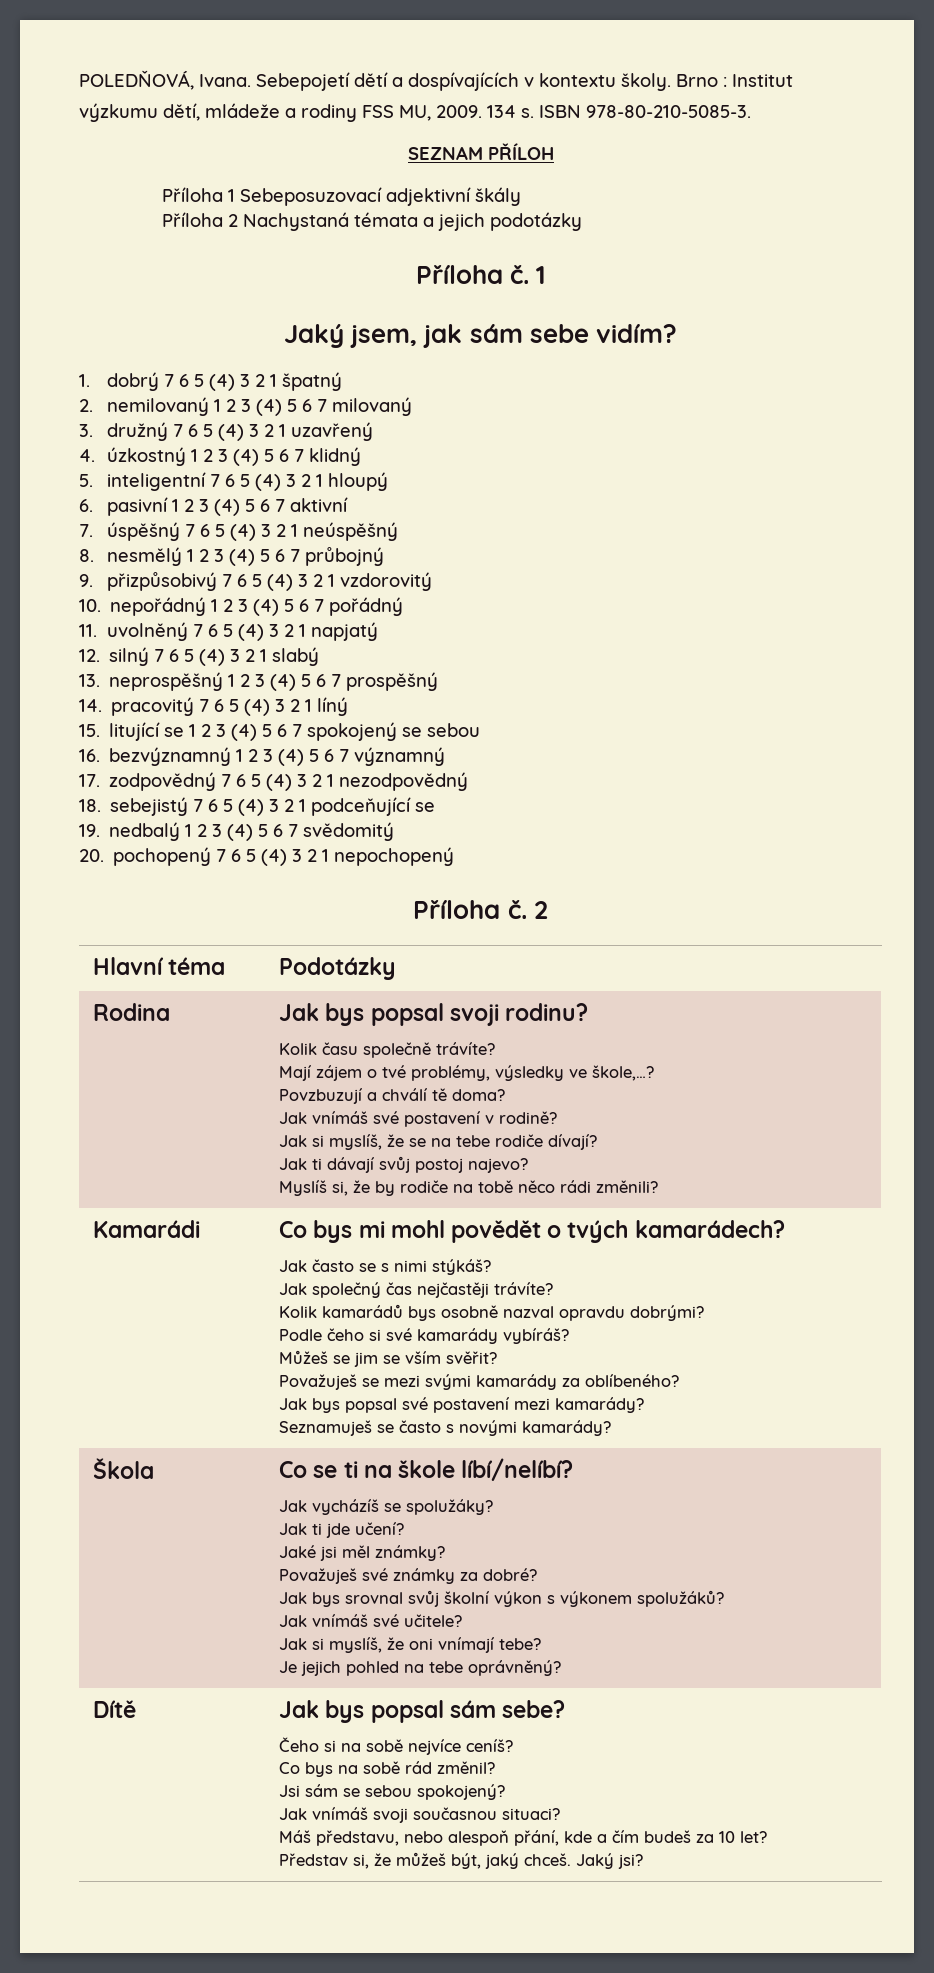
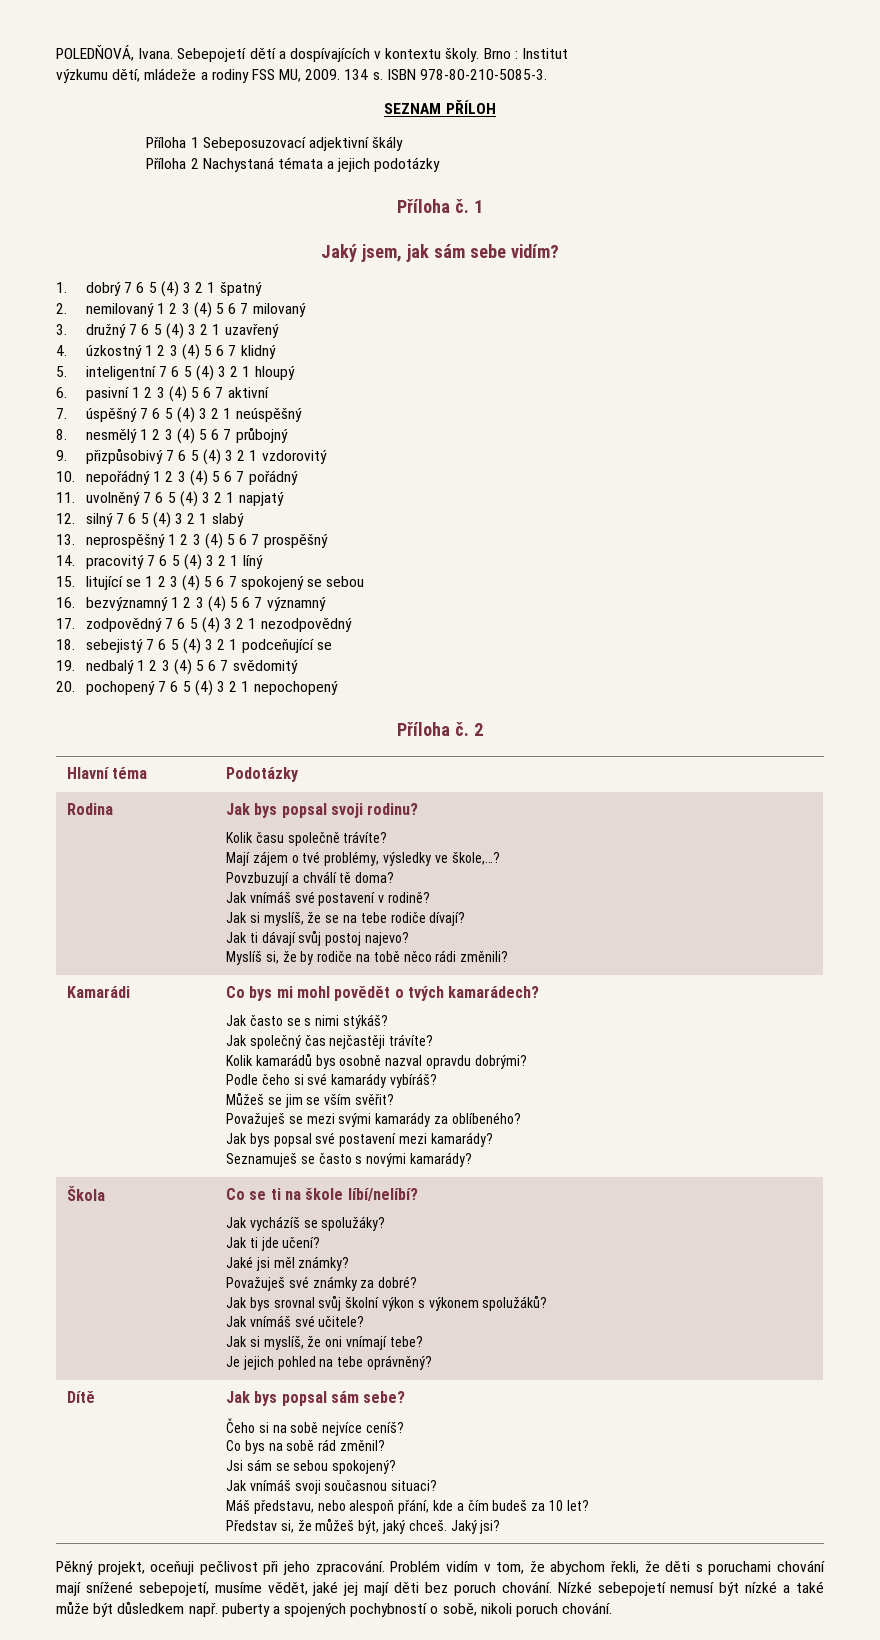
(644, 1861) none -> [56,1560,825,1575] [56,1581,825,1596] [56,1601,613,1617] // Pěkný projekt, oceňuji pečlivost při jeho zpracování. Problém vidím v tom, že abychom řekli, že děti s poruchami chování mají snížené sebepojetí, musíme vědět, jaké jej mají děti bez poruch chování. Nízké sebepojetí nemusí být nízké a také může být důsledkem např. puberty a spojených pochybností o sobě, nikoli poruch chování.

